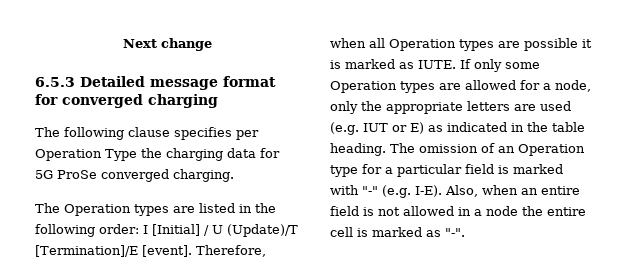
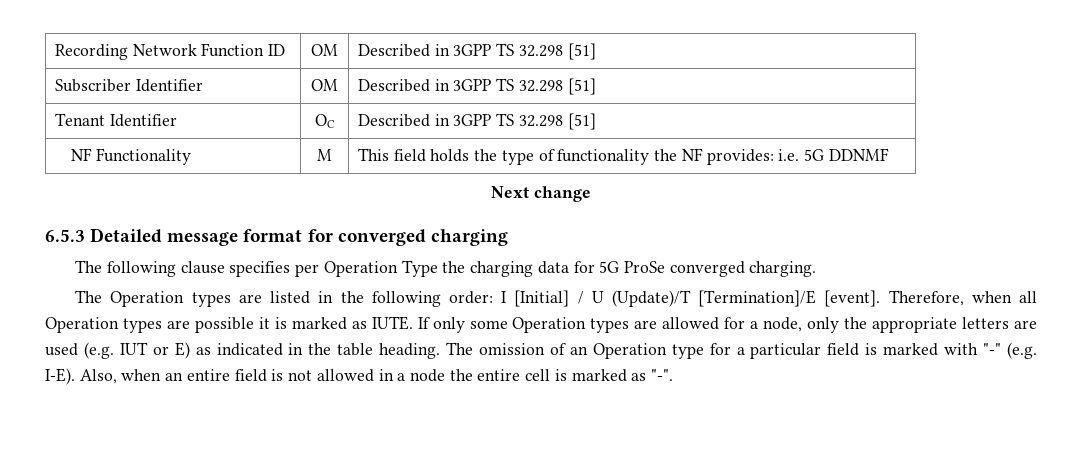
(122, 43) none -> [55,43,286,60] [311,44,338,56] [358,43,596,60] [55,79,203,92] [311,79,338,91] [358,78,596,95] [55,113,177,127] [314,114,335,128] [358,113,596,130] [71,148,192,165] [317,149,332,161] [358,148,889,165] Recording Network Function ID | OM | Described in 3GPP TS 32.298 [51] // Subscriber Identifier | OM | Described in 3GPP TS 32.298 [51] // Tenant Identifier | OC | Described in 3GPP TS 32.298 [51] // NF Functionality | M | This field holds the type of functionality the NF provides: i.e. 5G DDNMF //

